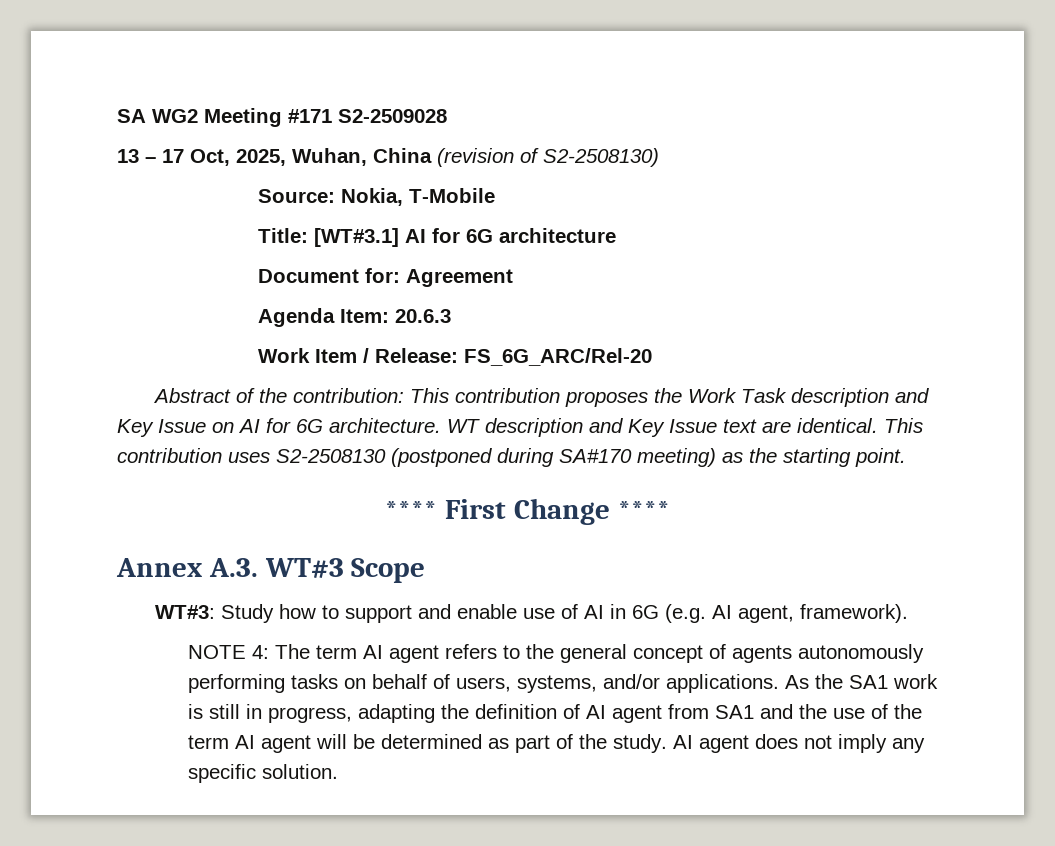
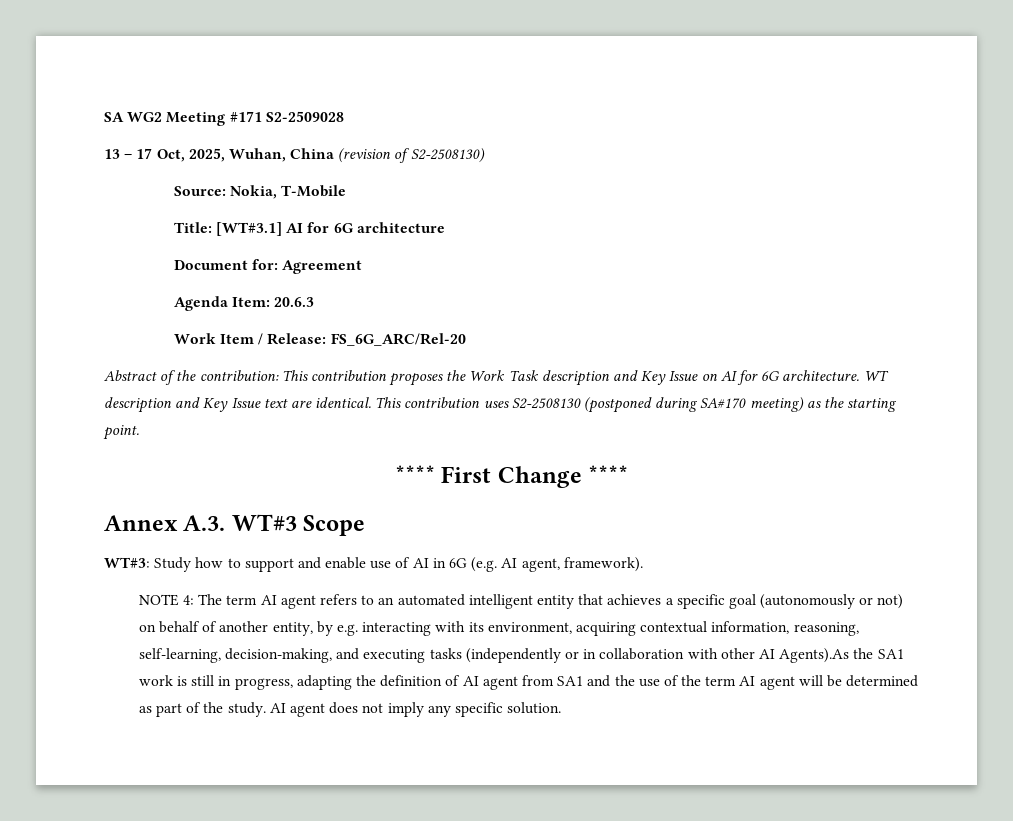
[525,644,924,663] [187,674,809,693] the general concept of agents autonomously performing tasks on behalf of users, systems, and/or applications. As -> [378,594,904,609] [138,621,859,636] [138,648,850,663] an automated intelligent entity that achieves a specific goal (autonomously or not) on behalf of another entity, by e.g. interacting with its environment, acquiring contextual information, reasoning, self-learning, decision-making, and executing tasks (independently or in collaboration with other AI Agents).As

